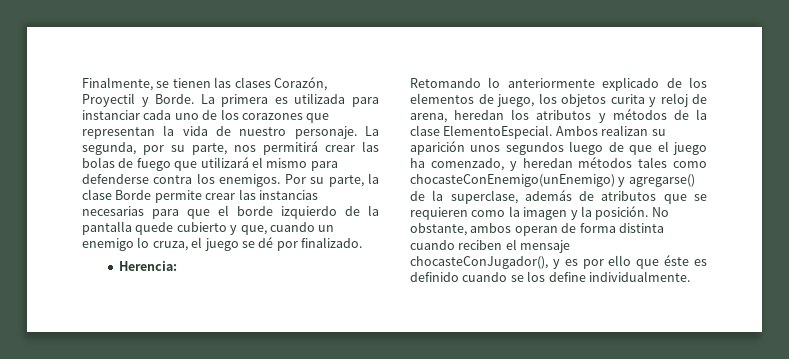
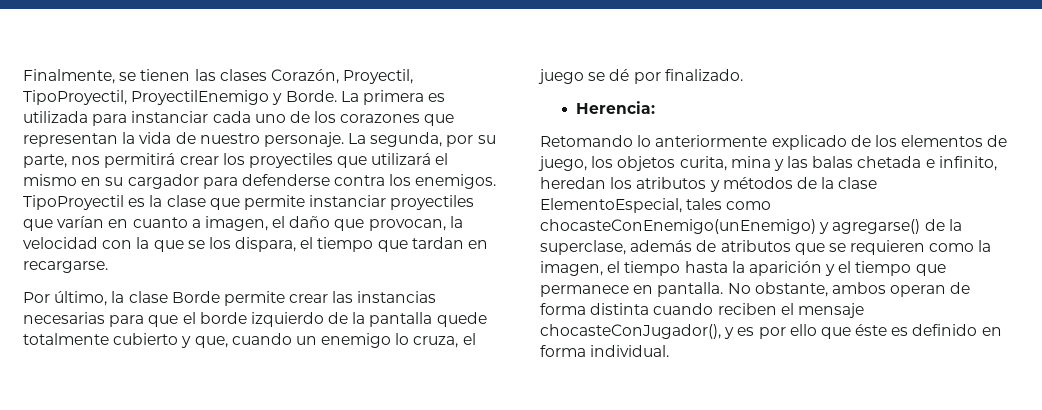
[82,93,135,107] Proyectil -> [343,69,414,84] [23,90,270,105] Proyectil, TipoProyectil, ProyectilEnemigo
[362,141,379,152] [82,157,171,171] las bolas de fuego -> [222,153,333,168] los proyectiles
(308, 163) none -> [81,174,199,189] en su cargador
[284,174,364,187] Por su parte, -> [23,195,475,210] [23,216,463,231] [23,237,489,252] [23,261,108,273] [23,291,108,306] TipoProyectil es la clase que permite instanciar proyectiles que varían en cuanto a imagen, el daño que provocan, la velocidad con la que se los dispara, el tiempo que tardan en recargarse. // Por último,
(174, 228) none -> [23,333,109,345] totalmente
[610,93,707,107] [410,113,447,123] curita y reloj de arena, -> [679,156,997,171] curita, mina y las balas chetada e infinito,
[443,125,666,139] [410,141,707,155] [410,157,633,171] ElementoEspecial. Ambos realizan su aparición unos segundos luego de que el juego ha comenzado, y heredan métodos -> [540,198,682,213] ElementoEspecial,
[523,206,649,220] imagen y la posición. -> [540,261,946,276] [540,282,724,297] imagen, el tiempo hasta la aparición y el tiempo que permanece en pantalla.
[462,271,690,282] cuando se los define individualmente. -> [981,327,1002,336] [540,345,670,357] en forma individual.

